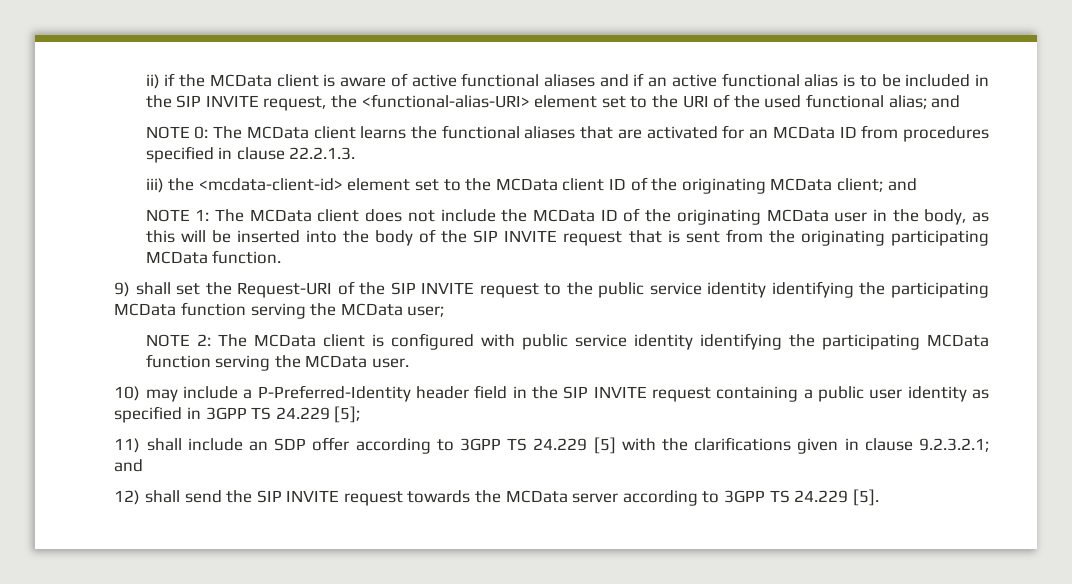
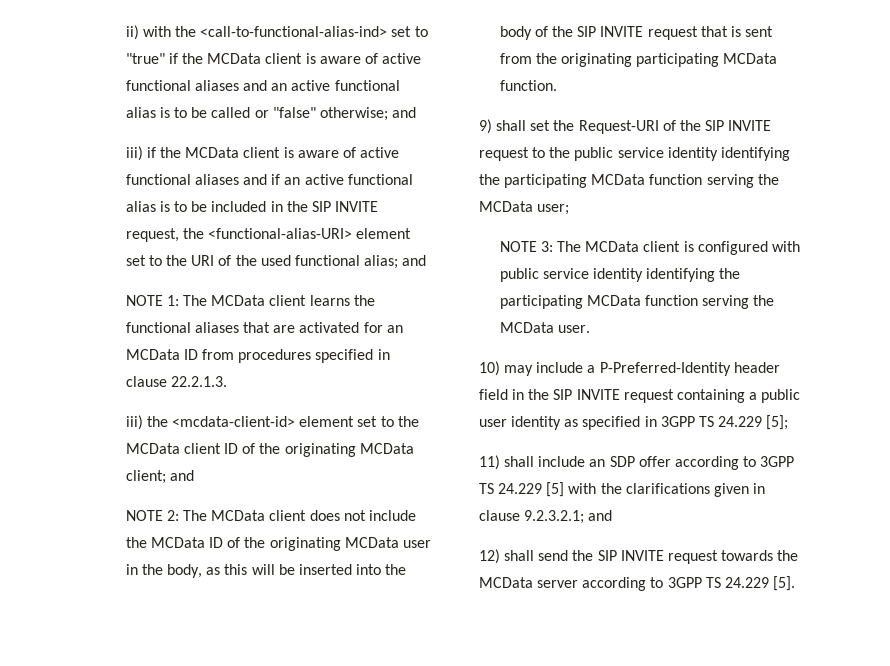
(160, 81) none -> [142,26,428,37] [125,53,422,64] [125,80,400,91] [125,107,417,121] [125,146,143,161] with the <call-to-functional-alias-ind> set to "true" if the MCData client is aware of active functional aliases and an active functional alias is to be called or "false" otherwise; and // iii)
[194,126,209,139] 0: -> [166,295,179,306] 1:
[195,209,210,221] 1: -> [166,510,179,521] 2:
[196,334,211,346] 2: -> [540,241,553,252] 3:

